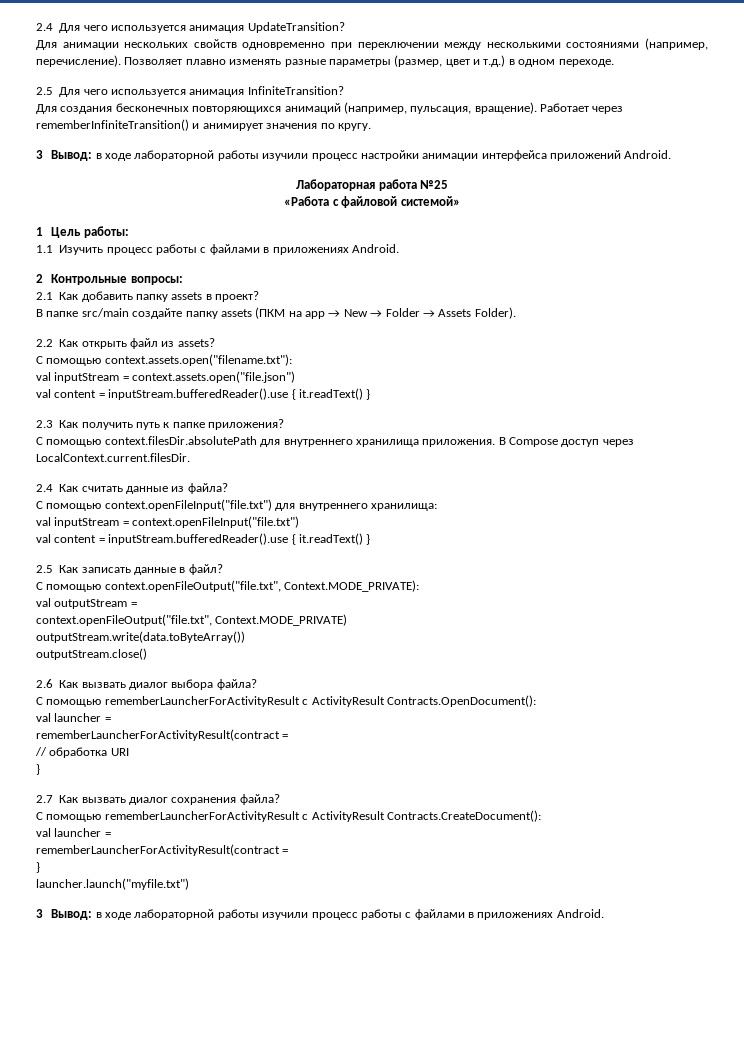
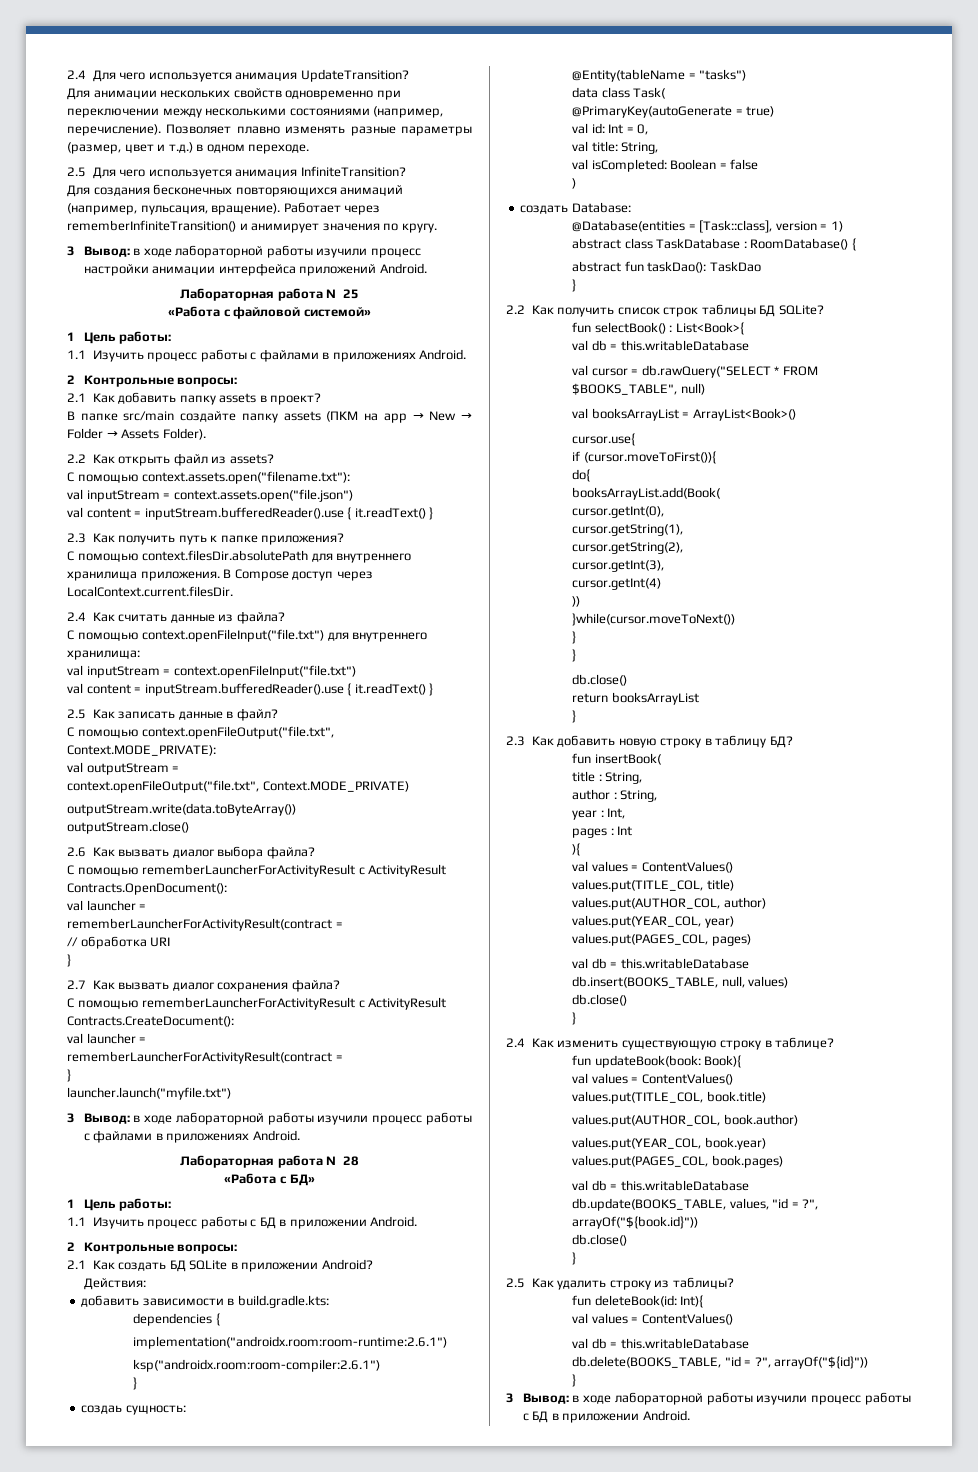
(604, 913) none -> [179,1155,360,1168] [224,1173,315,1186] [67,1198,172,1211] [67,1216,418,1229] [67,1242,238,1254] [67,1259,373,1272] [83,1278,146,1290] [81,1295,329,1308] [133,1313,220,1326] [133,1336,448,1349] [133,1359,381,1372] [133,1377,138,1390] [81,1405,186,1415] [572,69,747,82] [572,87,666,99] [572,106,775,118] [572,123,649,135] [572,141,659,154] [572,159,759,172] [572,178,577,189] [520,202,631,214] [572,220,843,233] [572,238,856,251] [572,261,761,273] [572,279,577,292] [506,304,824,317] [572,322,744,335] [572,340,749,351] [572,365,818,378] [572,383,705,395] [572,408,796,421] [572,433,636,446] [572,451,716,464] [572,469,591,482] [572,487,721,500] [572,506,665,518] [572,524,684,536] [572,542,684,554] [572,560,665,572] [572,578,662,590] [572,596,581,607] [572,613,736,626] [572,631,577,644] [572,649,577,662] [572,674,628,686] [572,692,699,705] [572,710,577,723] [506,735,793,748] [572,753,661,765] [572,771,643,784] [572,789,658,802] [572,808,626,820] [572,826,633,838] [572,843,581,856] [572,861,733,873] [572,879,734,892] [572,897,766,910] [572,915,734,928] [572,933,751,946] [572,958,749,969] [572,976,789,988] [572,994,628,1006] [572,1012,577,1025] [506,1037,835,1050] [572,1055,742,1068] [572,1073,733,1085] [572,1091,766,1104] [572,1114,798,1127] [572,1137,766,1150] [572,1155,783,1168] [572,1180,749,1191] [572,1198,819,1211] [572,1216,699,1229] [572,1234,628,1246] [572,1252,577,1265] [506,1277,734,1290] [572,1295,704,1308] [572,1313,733,1325] [572,1338,749,1349] [572,1356,869,1369] [572,1374,577,1387] [506,1392,911,1405] [522,1410,690,1423] // Лабораторная работа №28 // «Работа с БД» // 1 Цель работы: // 1.1 Изучить процесс работы с БД в приложении Android. // 2 Контрольные вопросы: // 2.1 Как создать БД SQLite в приложении Android? // Действия: // добавить зависимости в build.gradle.kts: // dependencies { // implementation("androidx.room:room-runtime:2.6.1") // ksp("androidx.room:room-compiler:2.6.1") // } // создаь сущность: // @Entity(tableName = "tasks") // data class Task( // @PrimaryKey(autoGenerate = true) // val id: Int = 0, // val title: String, // val isCompleted: Boolean = false // ) // создать Database: // @Database(entities = [Task::class], version = 1) // abstract class TaskDatabase : RoomDatabase() { // abstract fun taskDao(): TaskDao // } // 2.2 Как получить список строк таблицы БД SQLite? // fun selectBook() : List<Book>{ // val db = this.writableDatabase // val cursor = db.rawQuery("SELECT * FROM $BOOKS_TABLE", null) // val booksArrayList = ArrayList<Book>() // cursor.use{ // if (cursor.moveToFirst()){ // do{ // booksArrayList.add(Book( // cursor.getInt(0), // cursor.getString(1), // cursor.getString(2), // cursor.getInt(3), // cursor.getInt(4) // )) // }while(cursor.moveToNext()) // } // } // db.close() // return booksArrayList // } // 2.3 Как добавить новую строку в таблицу БД? // fun insertBook( // title : String, // author : String, // year : Int, // pages : Int // ){ // val values = ContentValues() // values.put(TITLE_COL, title) // values.put(AUTHOR_COL, author) // values.put(YEAR_COL, year) // values.put(PAGES_COL, pages) // val db = this.writableDatabase // db.insert(BOOKS_TABLE, null, values) // db.close() // } // 2.4 Как изменить существующую строку в таблице? // fun updateBook(book: Book){ // val values = ContentValues() // values.put(TITLE_COL, book.title) // values.put(AUTHOR_COL, book.author) // values.put(YEAR_COL, book.year) // values.put(PAGES_COL, book.pages) // val db = this.writableDatabase // db.update(BOOKS_TABLE, values, "id = ?", arrayOf("${book.id}")) // db.close() // } // 2.5 Как удалить строку из таблицы? // fun deleteBook(id: Int){ // val values = ContentValues() // val db = this.writableDatabase // db.delete(BOOKS_TABLE, "id = ?", arrayOf("${id}")) // } // 3 Вывод: в ходе лабораторной работы изучили процесс работы с БД в приложении Android.

